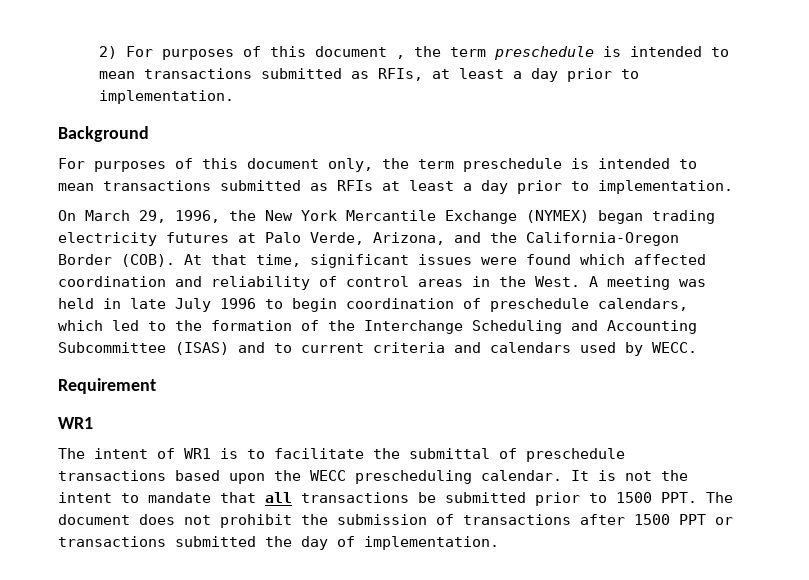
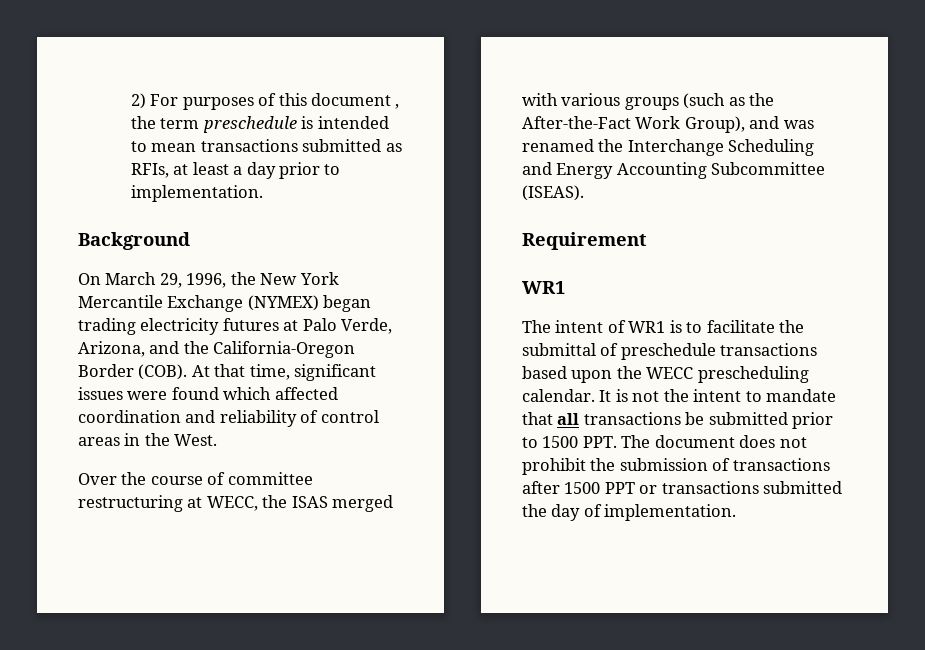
[58,158,697,172] [58,180,733,194] // For purposes of this document only, the term preschedule is intended to mean transactions submitted as RFIs at least a day prior to implementation. -> (190, 241) none
[589,276,706,290] [58,298,688,312] [58,320,319,331] A meeting was held in late July 1996 to begin coordination of preschedule calendars, which led to the formation of -> [78,472,313,485] [78,495,394,512] [522,93,775,110] [522,116,814,133] [522,139,594,152] // Over the course of committee restructuring at WECC, the ISAS merged with various groups (such as the After-the-Fact Work Group), and was renamed
(598, 325) none -> [556,163,614,179] Energy
[175,342,697,356] (ISAS) and to current criteria and calendars used by WECC. -> [522,185,584,201] (ISEAS).

